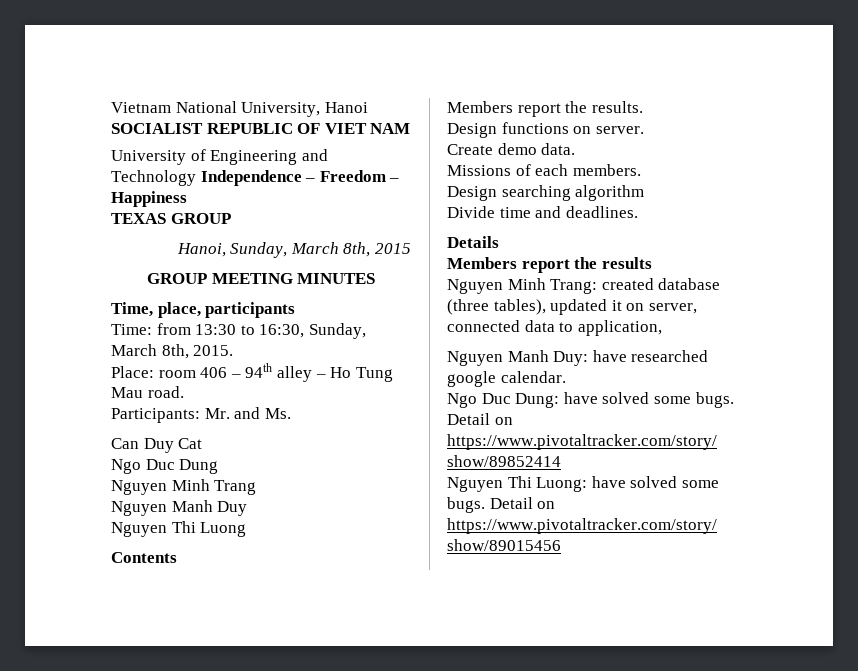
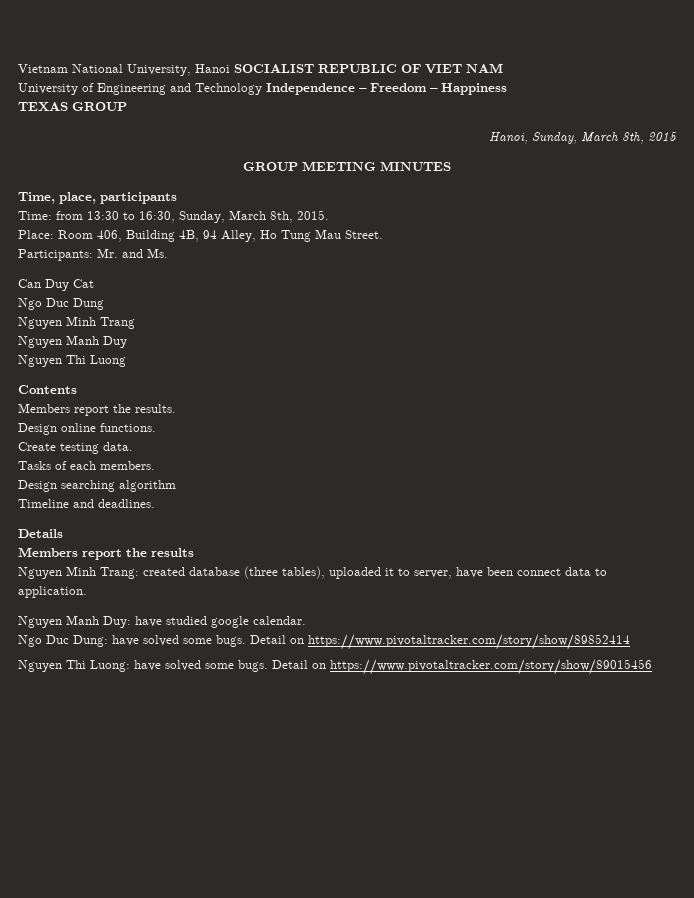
[158,363,326,382] room 406 – 94th alley – -> [58,230,256,242] Room 406, Building 4B, 94 Alley,
[147,386,184,398] road. -> [345,230,383,239] Street.
[501,122,644,134] functions on server. -> [61,423,156,432] online functions.
[497,143,537,155] demo -> [60,443,99,454] testing
[447,165,511,176] Missions -> [18,461,51,470] Tasks
[447,206,531,218] Divide time -> [18,499,69,508] Timeline
[550,299,697,315] [447,320,520,332] updated it on server, connected -> [329,567,561,579] uploaded it to server, have been connect
[577,320,662,336] application, -> [18,586,87,598] application.
[631,350,709,362] researched -> [166,616,207,625] studied

